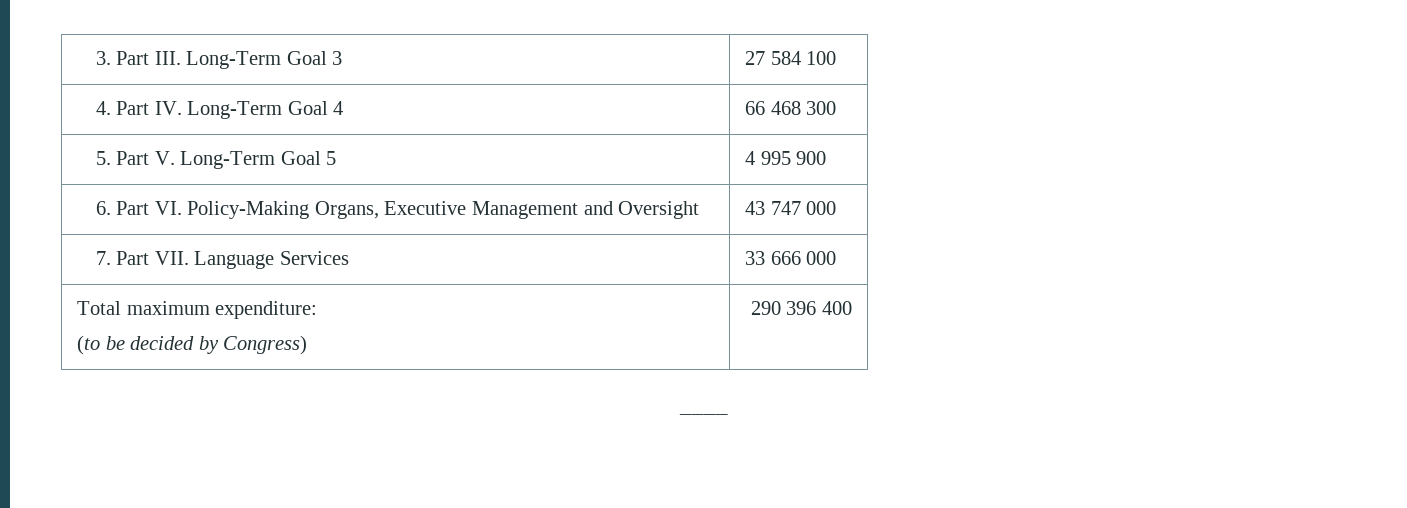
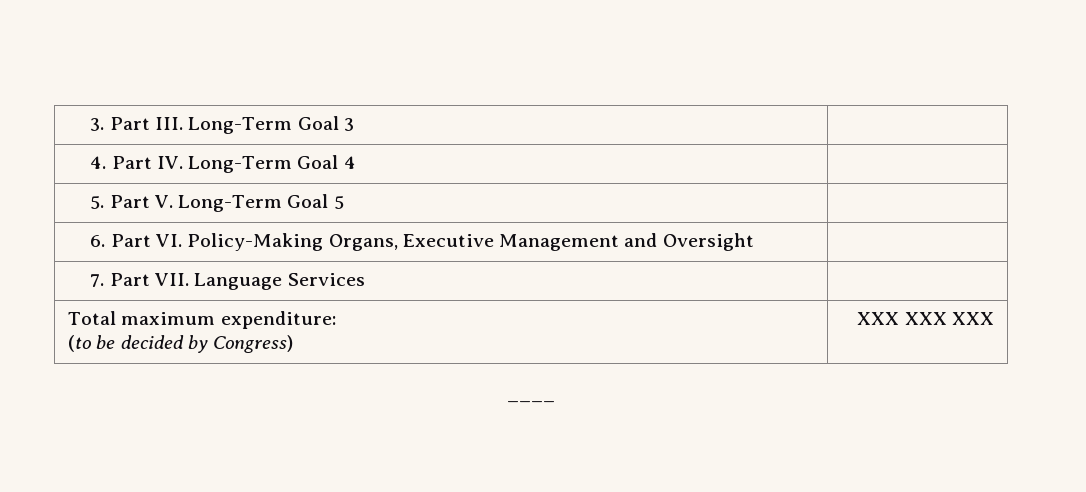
[745,51,837,65] 27 584 100 -> (354, 124) none
[745,101,837,115] 66 468 300 -> (356, 162) none
[745,151,827,165] 4 995 900 -> (344, 202) none
[745,201,837,215] 43 747 000 -> (754, 242) none
[745,251,837,265] 33 666 000 -> (365, 279) none
[750,301,852,315] 290 396 400 -> [857,312,995,325] XXX XXX XXX

